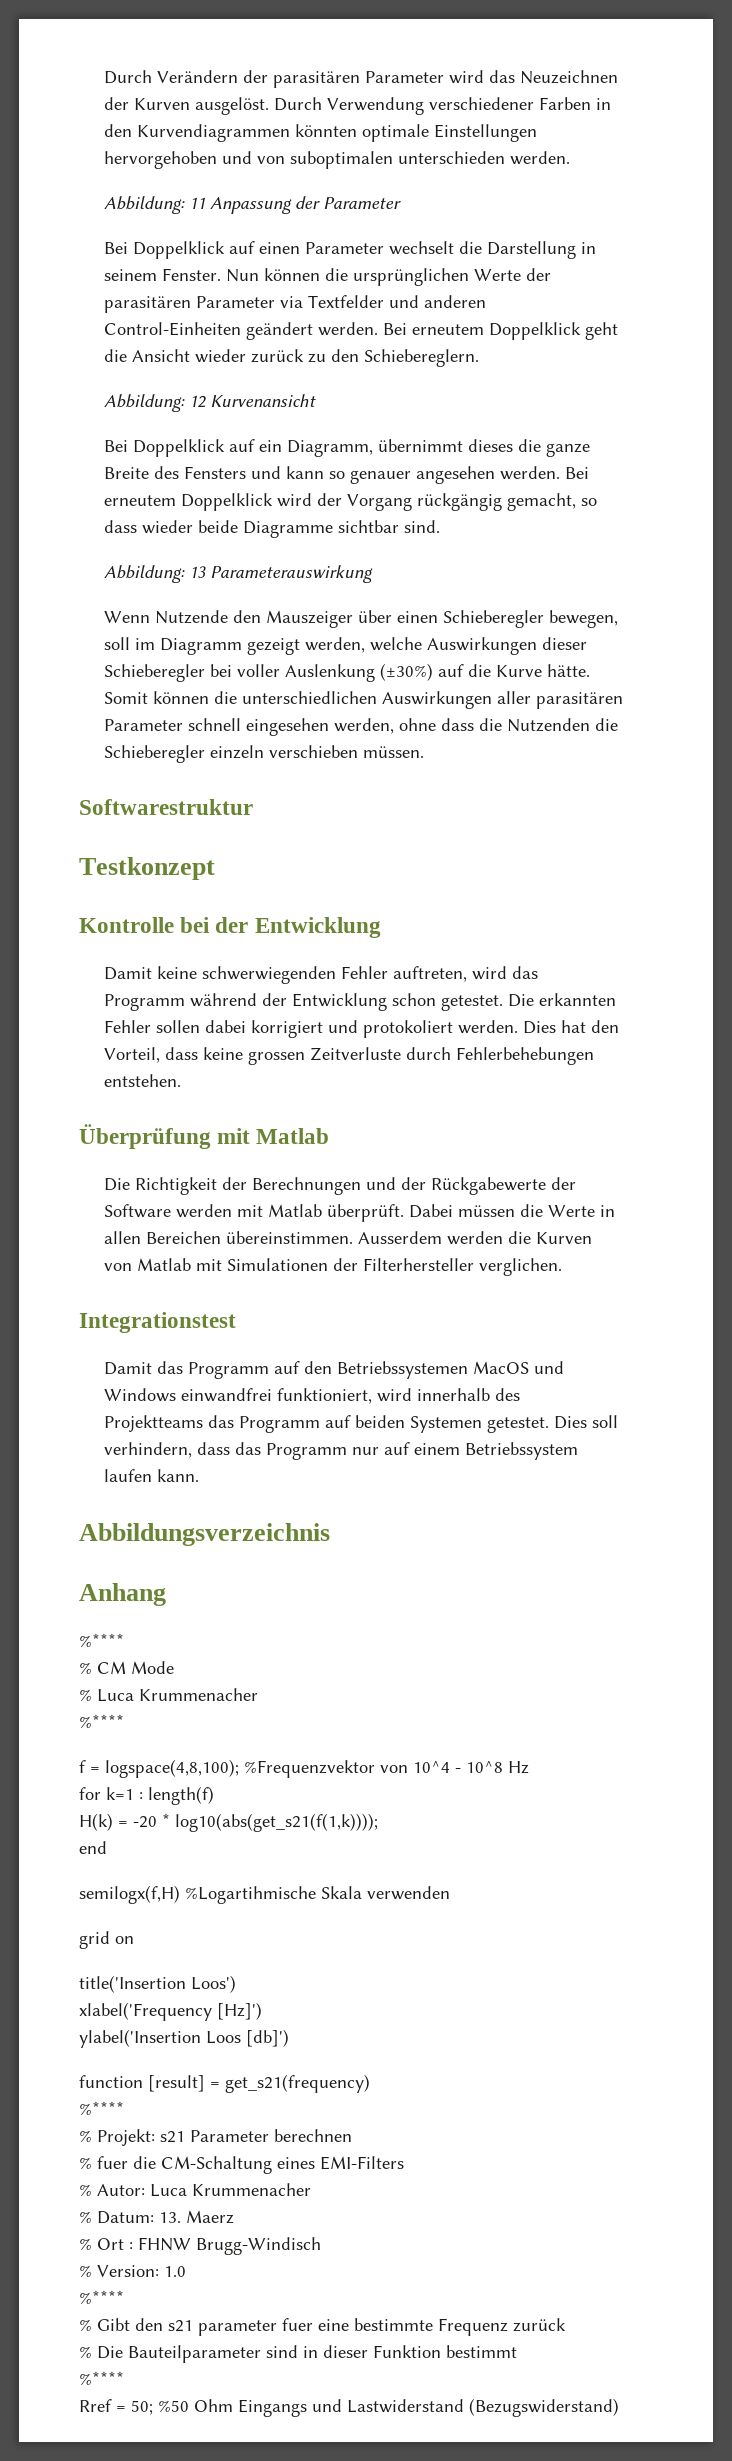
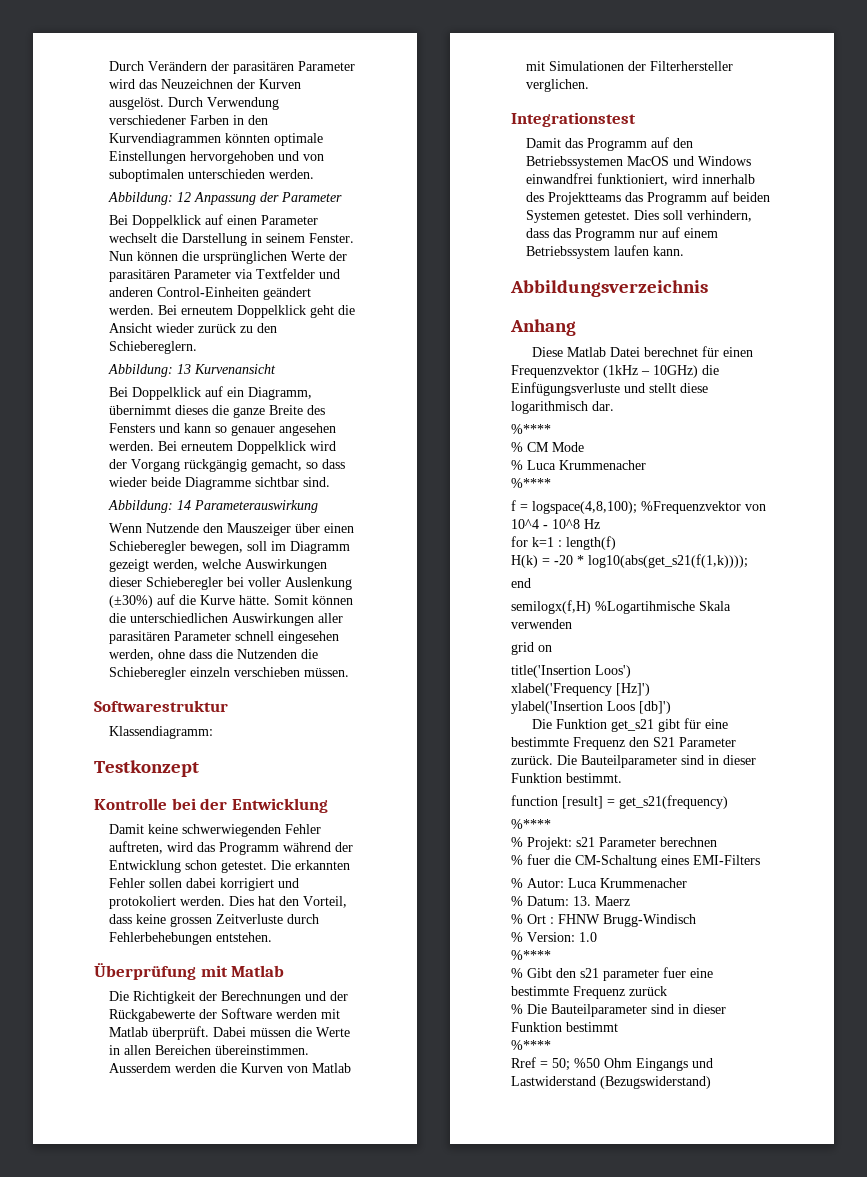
[188,197,206,209] 11 -> [177,192,192,202] 12
[188,395,206,408] 12 -> [177,364,192,374] 13
[188,566,206,578] 13 -> [177,500,192,510] 14
(253, 807) none -> [109,726,214,739] // Klassendiagramm:
(166, 1594) none -> [532,346,754,357] [511,365,719,378] [511,382,708,396] [511,401,614,414] // Diese Matlab Datei berechnet für einen Frequenzvektor (1kHz – 10GHz) die Einfügungsverluste und stellt diese logarithmisch dar.
(289, 2038) none -> [532,718,729,732] [511,737,736,750] [511,755,756,768] [511,773,622,783] // Die Funktion get_s21 gibt für eine bestimmte Frequenz den S21 Parameter zurück. Die Bauteilparameter sind in dieser Funktion bestimmt.

